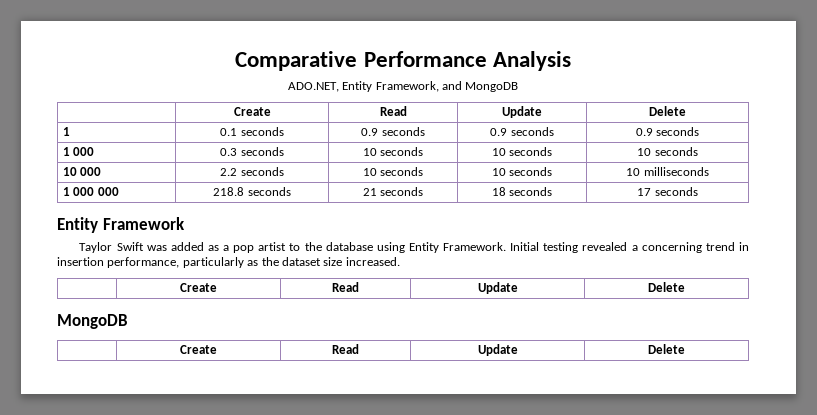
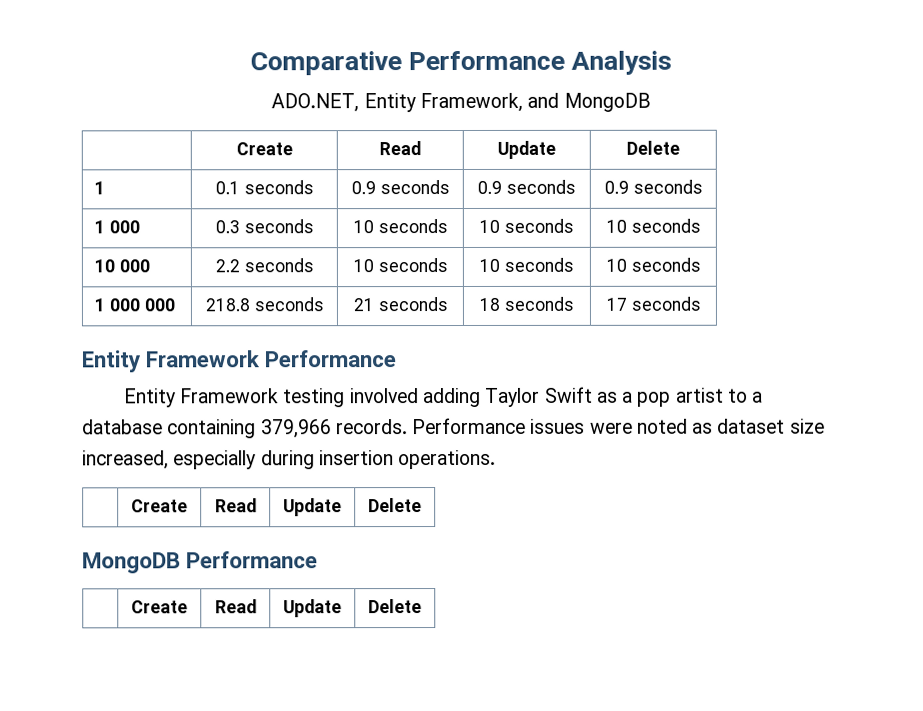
[643,167,709,176] milliseconds -> [630,257,701,272] seconds
[79,242,204,253] // Taylor Swift was added -> [264,350,398,368] [123,386,593,408] Performance // Entity Framework testing involved adding Taylor Swift
[304,242,750,253] [57,257,400,268] the database using Entity Framework. Initial testing revealed a concerning trend in insertion performance, particularly as the dataset size increased. -> [752,391,764,403] [82,417,825,439] [82,449,497,470] a database containing 379,966 records. Performance issues were noted as dataset size increased, especially during insertion operations.
(128, 321) none -> [186,551,319,569] Performance

